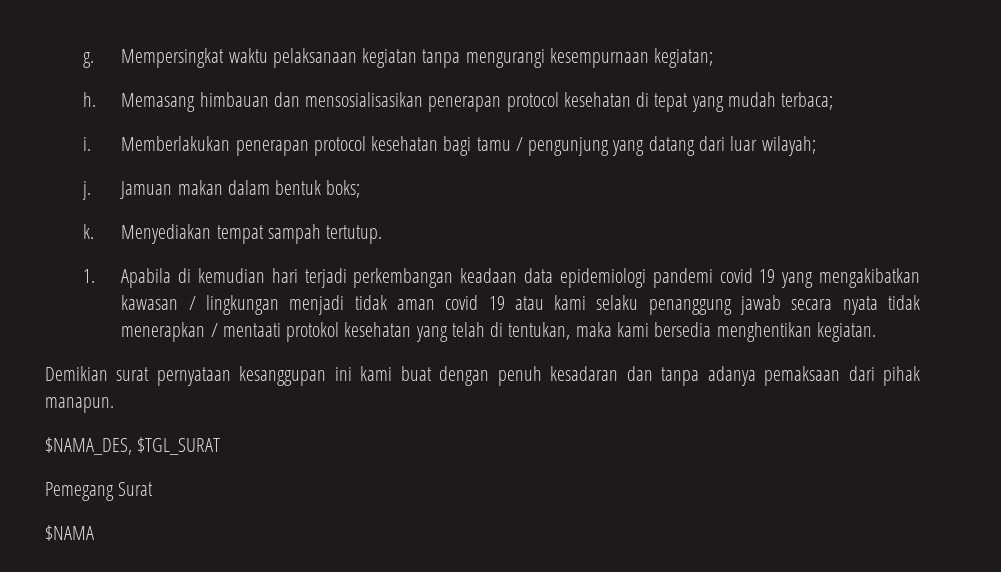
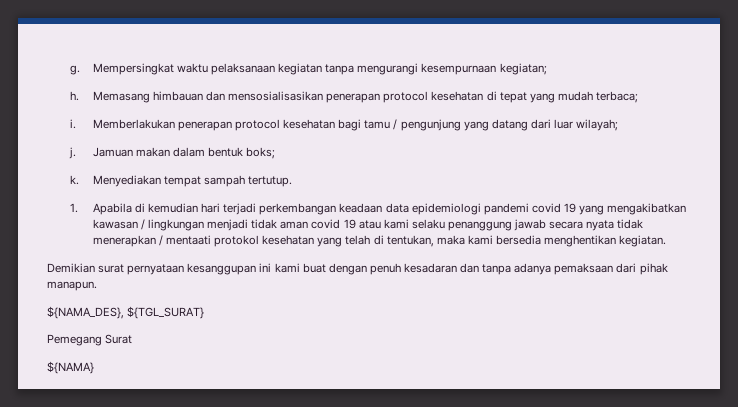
[45,437,221,455] $NAMA_DES, $TGL_SURAT -> [47,306,205,319] ${NAMA_DES}, ${TGL_SURAT}
[45,525,94,541] $NAMA -> [47,361,94,374] ${NAMA}

